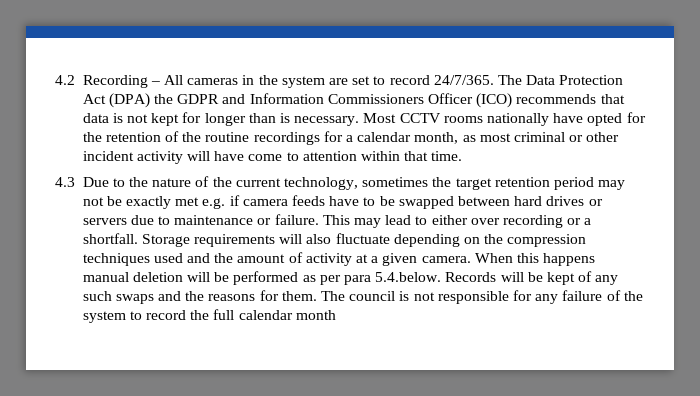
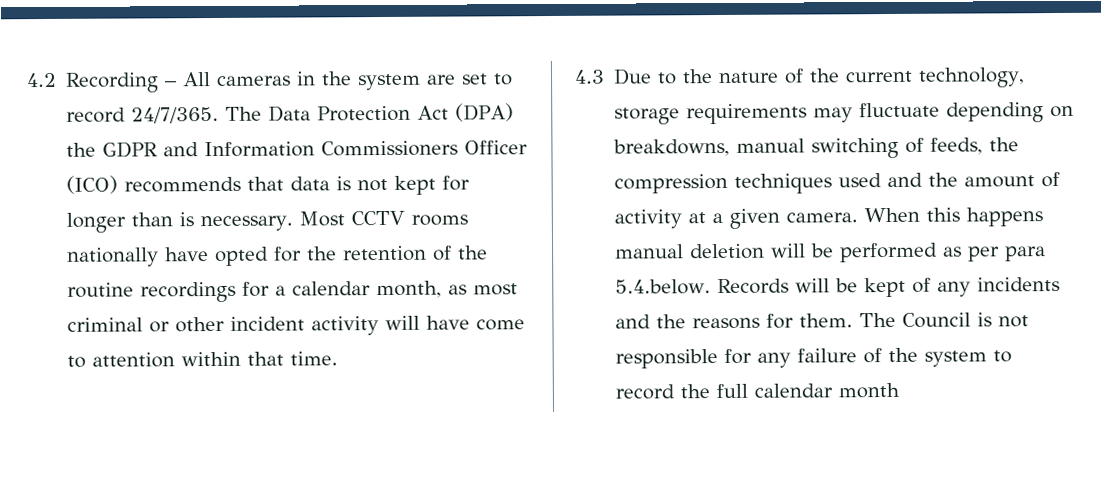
[362,177,626,190] [82,195,603,209] [82,214,592,228] [82,233,481,247] sometimes the target retention period may not be exactly met e.g. if camera feeds have to be swapped between hard drives or servers due to maintenance or failure. This may lead to either over recording or a shortfall. Storage requirements will also fluctuate depending on -> [614,102,1075,125] [613,137,984,159] storage requirements may fluctuate depending on breakdowns, manual switching of feeds,
[82,291,154,304] such swaps -> [977,276,1061,292] incidents
[349,291,396,301] council -> [902,312,972,328] Council

